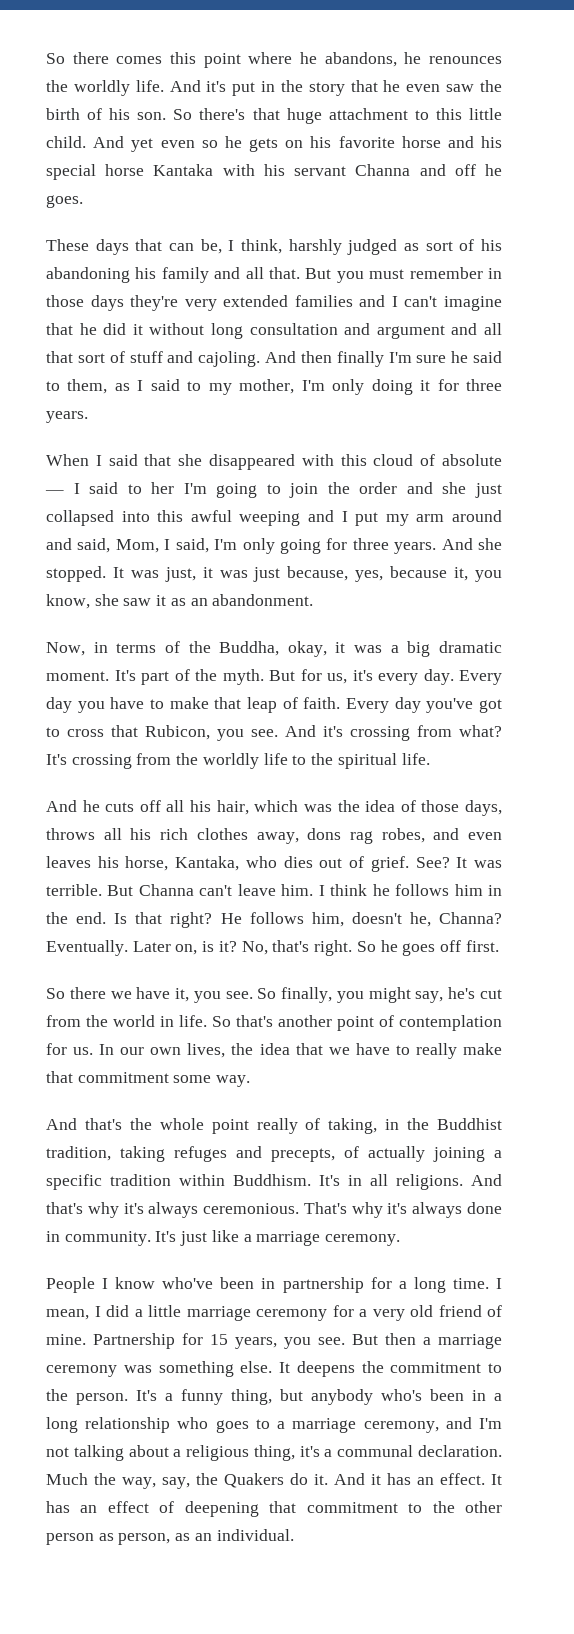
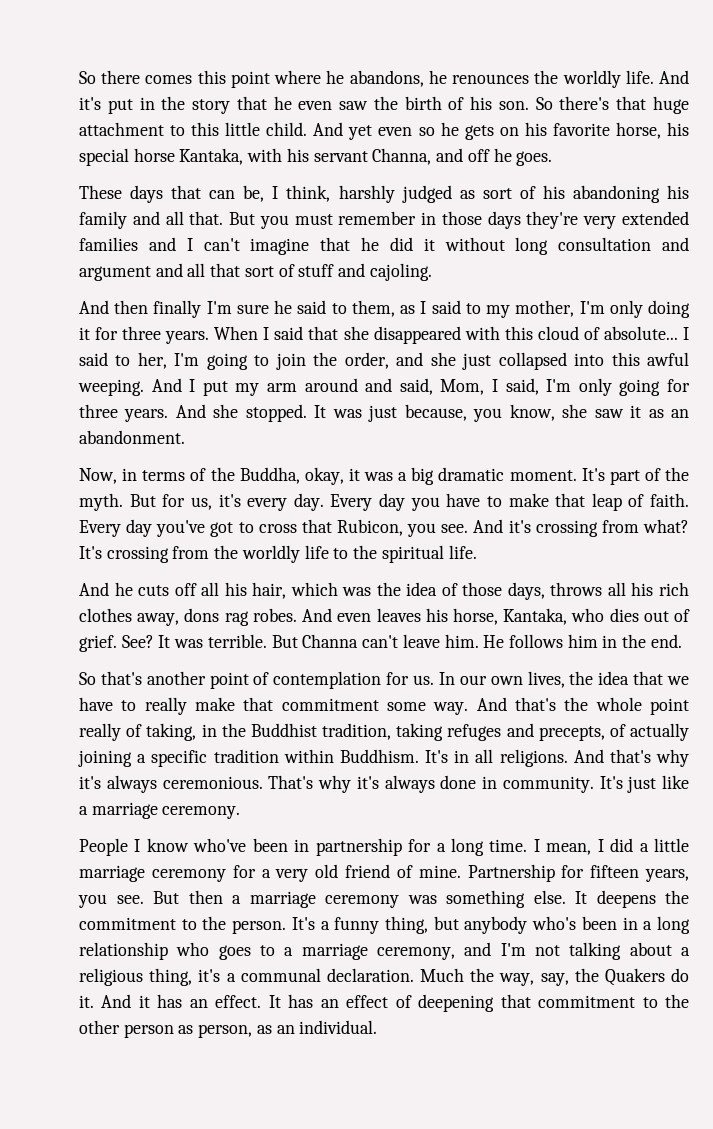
[401,136,474,148] horse and -> [615,122,661,139] horse,
[153,164,214,176] Kantaka -> [179,148,244,165] Kantaka,
[355,164,411,176] Channa -> [372,148,432,165] Channa,
(261, 359) none -> (432, 272) //
(88, 417) // -> (210, 337) none
[442,454,503,466] [45,482,175,494] absolute — I said to her -> [603,326,689,340] [79,352,167,369] absolute... I said to her,
[359,482,398,494] order -> [344,352,389,369] order,
[239,510,334,526] weeping and -> [78,378,182,396] weeping. And
[164,566,469,582] just, it was just because, yes, because it, -> [368,404,467,422] just because,
[381,828,460,843] robes, and -> [252,608,333,622] robes. And
[318,884,390,896] I think he -> [483,635,505,648] He
[114,912,503,928] [46,940,499,956] [46,987,503,1003] [46,1015,207,1027] Is that right? He follows him, doesn't he, Channa? Eventually. Later on, is it? No, that's right. So he goes off first. // So there we have it, you see. So finally, you might say, he's cut from the world in life. -> (682, 641) //
(251, 1081) // -> (469, 708) none
[210,1334,228,1345] 15 -> [590,865,640,878] fifteen

